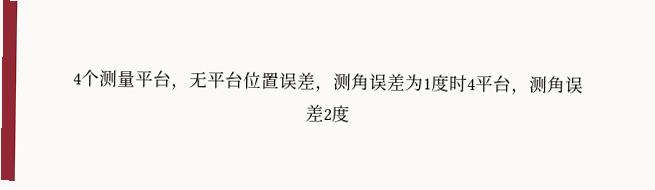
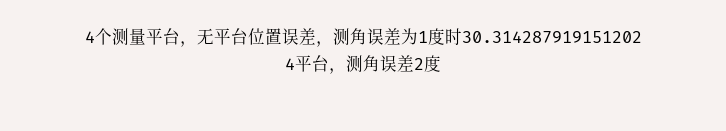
(468, 83) none -> [461,31,642,43] 30.314287919151202

